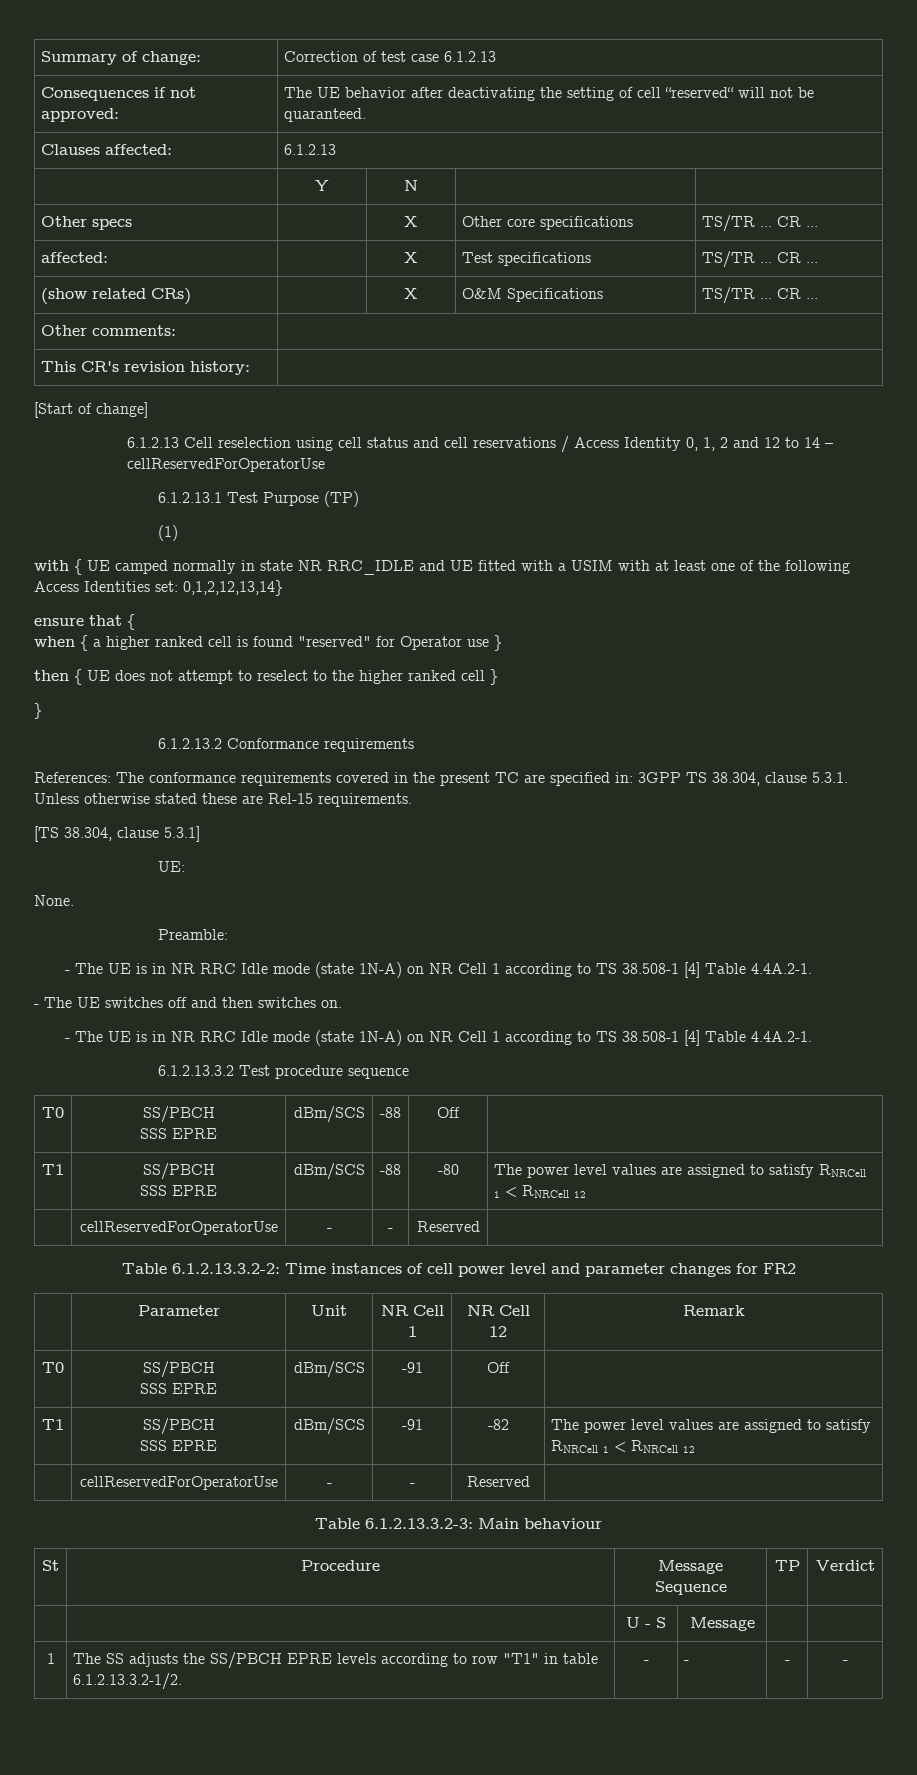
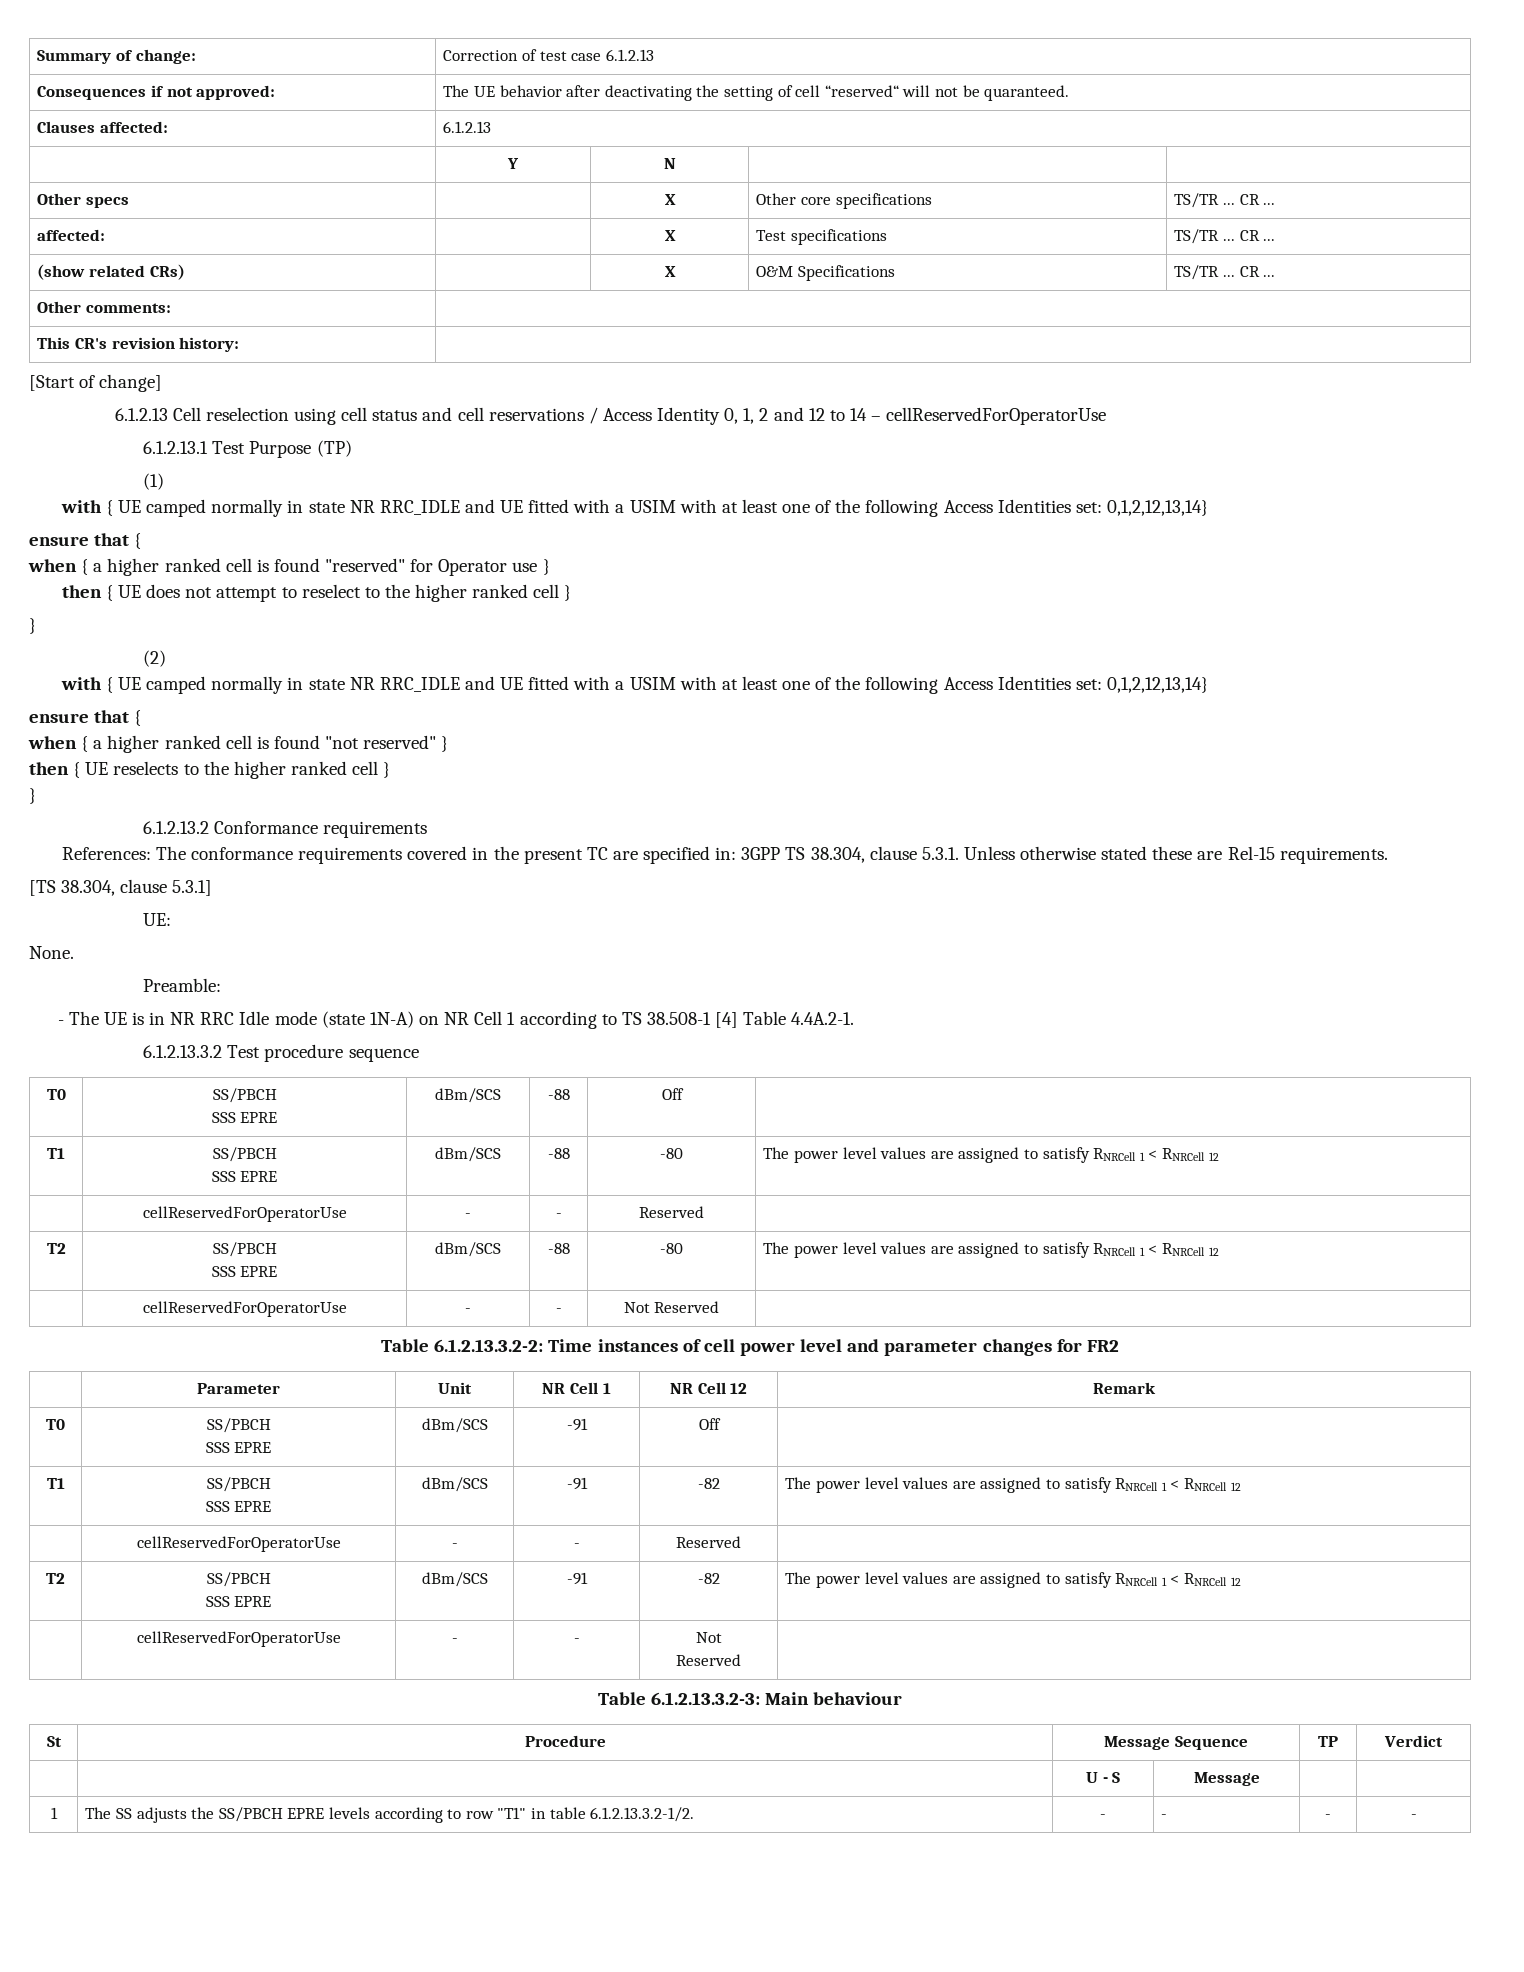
(42, 711) none -> [143,650,167,667] [60,676,1208,694] [29,710,142,726] [28,735,449,753] [29,761,391,779] [29,788,36,804] // (2) // with { UE camped normally in state NR RRC_IDLE and UE fitted with a USIM with at least one of the following Access Identities set: 0,1,2,12,13,14} // ensure that { // when { a higher ranked cell is found "not reserved" } // then { UE reselects to the higher ranked cell } // }
[34,997,342,1008] [65,1030,813,1046] // - The UE switches off and then switches on. // - The UE is in NR RRC Idle mode (state 1N-A) on NR Cell 1 according to TS 38.508-1 [4] Table 4.4A.2-1. -> (855, 1018) none
(480, 1226) none -> [46,1243,66,1254] [212,1242,277,1257] [211,1266,278,1277] [435,1242,501,1257] [547,1243,570,1254] [660,1243,683,1254] [763,1242,1219,1258] [142,1301,347,1317] [465,1308,471,1313] [555,1308,562,1313] [623,1301,720,1313] // T2 | SS/PBCH // SSS EPRE | dBm/SCS | -88 | -80 | The power level values are assigned to satisfy RNRCell 1 < RNRCell 12 // | cellReservedForOperatorUse | - | - | Not Reserved |
(530, 1481) none -> [46,1573,65,1584] [206,1572,271,1587] [205,1596,272,1607] [421,1572,488,1587] [566,1572,588,1585] [697,1573,720,1584] [785,1572,1241,1588] [136,1631,341,1647] [451,1638,458,1643] [573,1638,580,1643] [695,1632,722,1643] [676,1654,741,1666] // T2 | SS/PBCH // SSS EPRE | dBm/SCS | -91 | -82 | The power level values are assigned to satisfy RNRCell 1 < RNRCell 12 // | cellReservedForOperatorUse | - | - | Not // Reserved |

